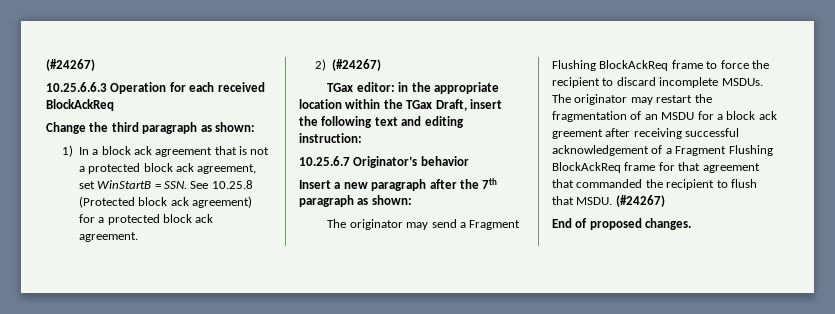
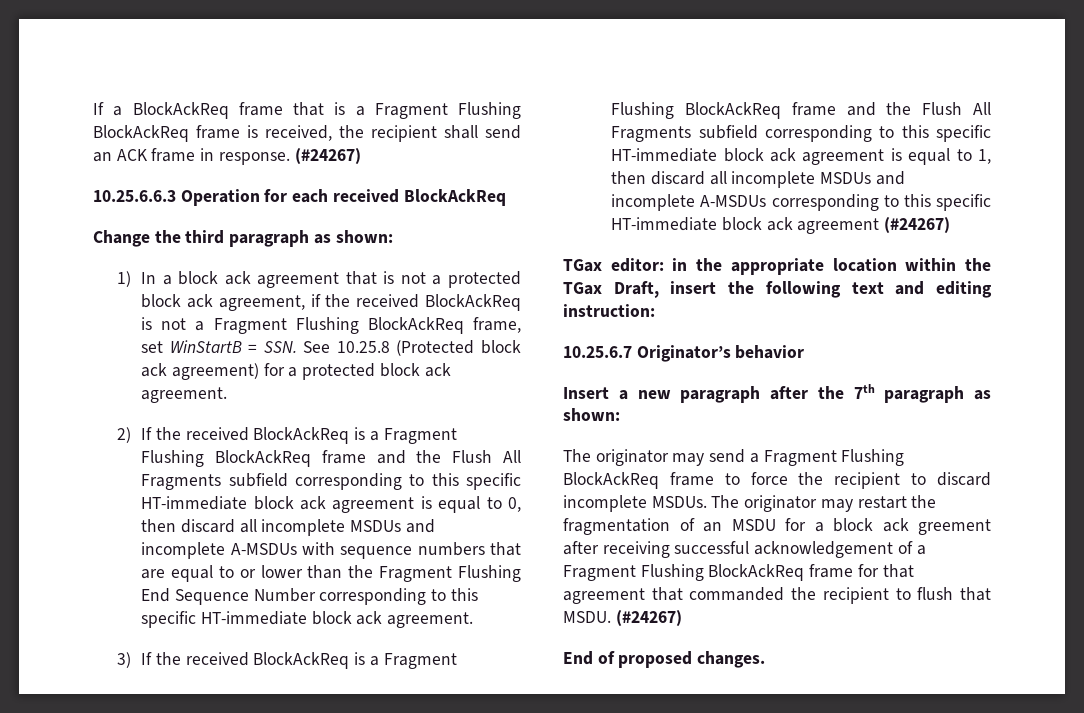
(46, 65) none -> [93,102,521,119] [93,125,521,142] [93,148,290,165] If a BlockAckReq frame that is a Fragment Flushing BlockAckReq frame is received, the recipient shall send an ACK frame in response.
(257, 169) none -> [310,294,522,311] [141,317,521,334] if the received BlockAckReq is not a Fragment Flushing BlockAckReq frame,
(326, 65) none -> [141,427,457,444] [141,450,522,467] [141,473,521,490] [141,496,522,513] [141,519,435,536] [141,542,521,559] [141,565,521,582] [141,588,478,605] [141,611,474,628] [117,652,457,669] [611,102,992,119] [611,125,991,142] [611,148,992,165] [611,171,905,188] [611,194,991,211] [611,217,880,234] If the received BlockAckReq is a Fragment Flushing BlockAckReq frame and the Flush All Fragments subfield corresponding to this specific HT-immediate block ack agreement is equal to 0, then discard all incomplete MSDUs and incomplete A-MSDUs with sequence numbers that are equal to or lower than the Fragment Flushing End Sequence Number corresponding to this specific HT-immediate block ack agreement. // 3) If the received BlockAckReq is a Fragment Flushing BlockAckReq frame and the Flush All Fragments subfield corresponding to this specific HT-immediate block ack agreement is equal to 1, then discard all incomplete MSDUs and incomplete A-MSDUs corresponding to this specific HT-immediate block ack agreement

